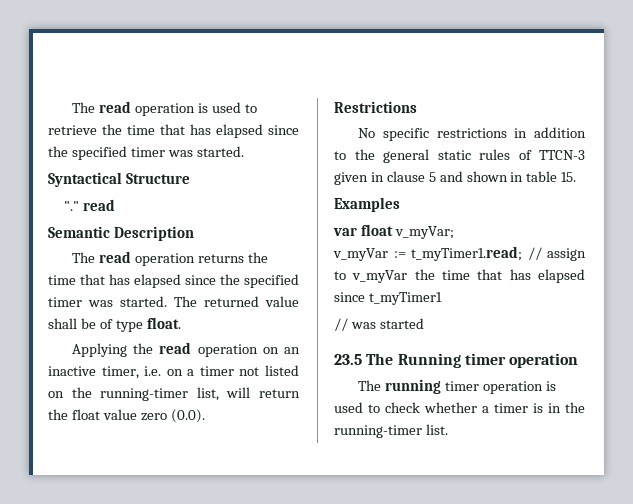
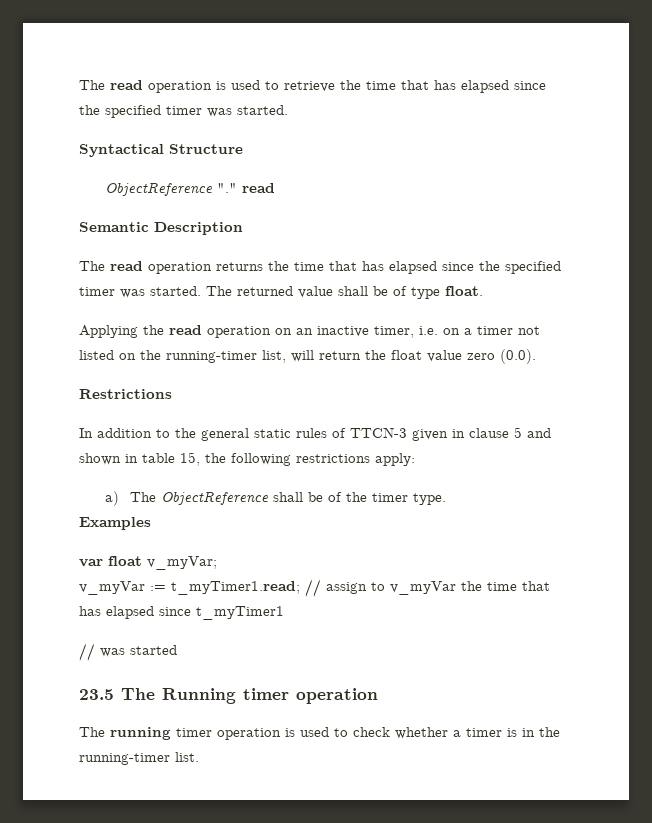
(190, 178) none -> [104,183,213,196] ObjectReference
[358,128,528,141] No specific restrictions in -> [79,428,93,438] In
[561,172,577,182] 15. -> [180,452,415,466] [104,491,447,506] 15, the following restrictions apply: // a) The ObjectReference shall be of the timer type.

